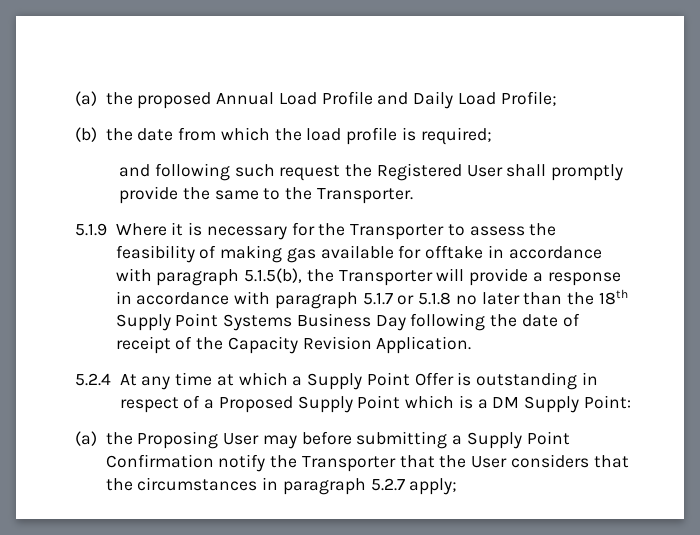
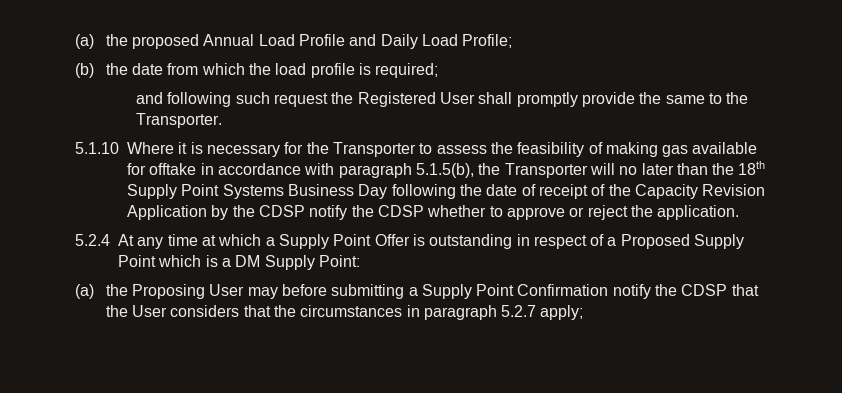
[75,223,107,236] 5.1.9 -> [75,142,119,154] 5.1.10
[469,268,621,286] [115,291,452,309] provide a response in accordance with paragraph 5.1.7 or 5.1.8 -> (615, 169) none
[376,336,472,354] Application. -> [127,205,740,220] Application by the CDSP notify the CDSP whether to approve or reject the application.
[301,456,396,472] Transporter -> [681,284,728,296] CDSP

